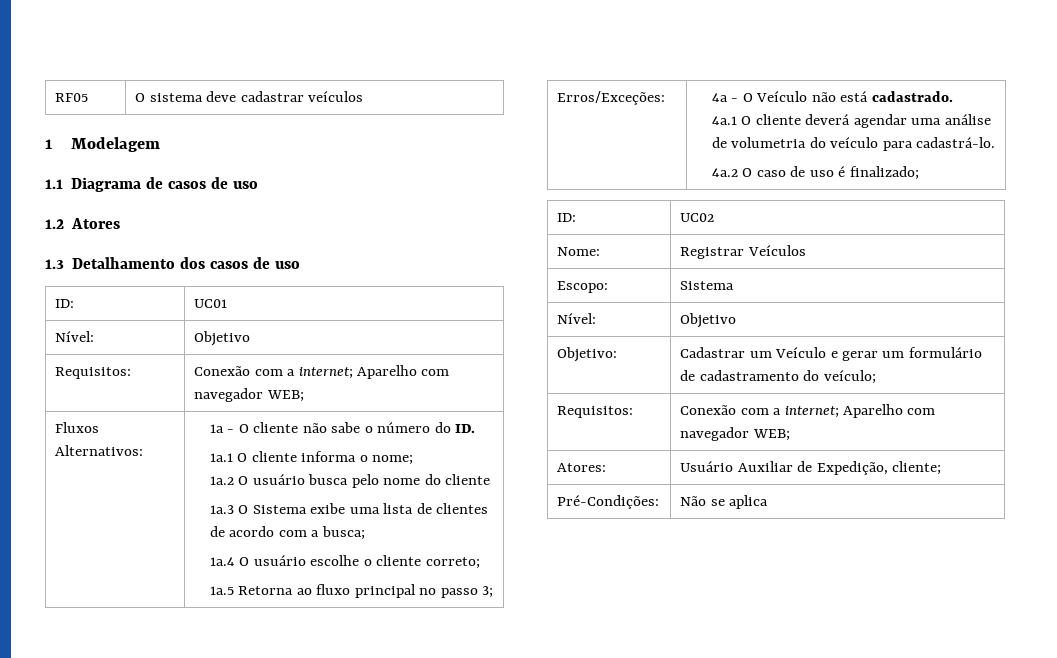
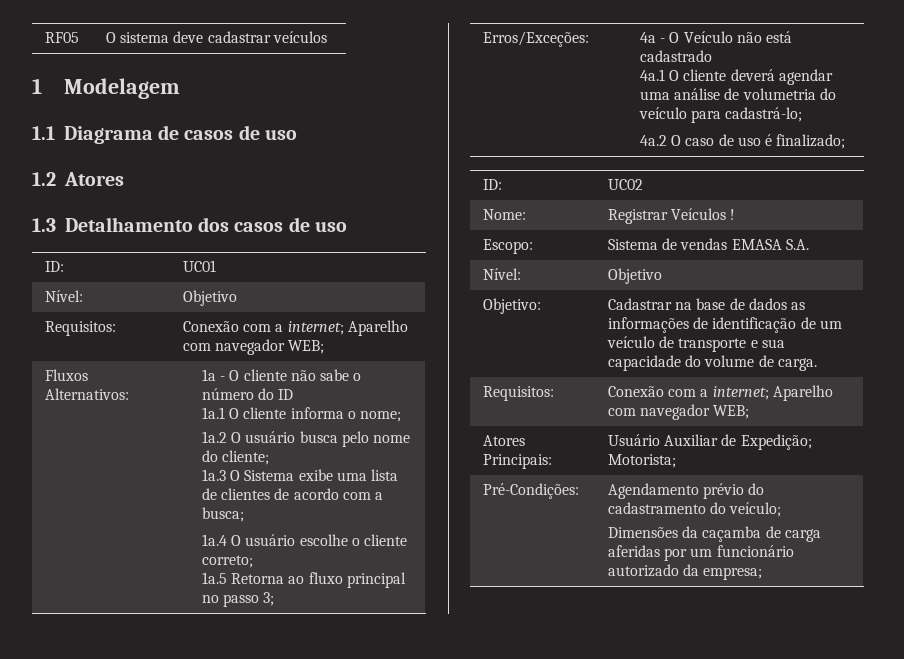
[455,424,476,433] ID. -> [278,389,294,400] ID
[445,474,491,485] cliente -> [222,450,270,465] cliente;
[871,91,953,102] cadastrado. -> [640,50,713,62] cadastrado
[916,137,996,148] cadastrá-lo. -> [725,107,803,122] cadastrá-lo;
(806, 250) none -> [730,209,736,220] !
(735, 285) none -> [662,238,809,250] de vendas EMASA S.A.
[749,347,982,361] [680,370,876,384] [557,406,634,418] [680,404,936,418] [680,427,790,441] [557,463,607,472] um Veículo e gerar um formulário de cadastramento do veículo; // Requisitos: | Conexão com a internet; Aparelho com navegador WEB; // Atores: -> [675,298,805,310] [608,317,842,333] [607,336,785,352] [608,355,817,371] [483,386,555,401] [608,385,833,401] [608,404,750,420] [483,435,526,446] [483,454,553,469] na base de dados as informações de identificação de um veículo de transporte e sua capacidade do volume de carga. // Requisitos: | Conexão com a internet; Aparelho com navegador WEB; // Atores Principais:
[816,461,941,475] Expedição, cliente; -> [740,434,812,450] [608,454,677,468] Expedição; Motorista;
[680,495,769,509] Não se aplica -> [608,483,765,499] [608,502,782,517] [608,526,821,542] [608,545,794,561] [608,564,763,580] Agendamento prévio do cadastramento do veículo; // Dimensões da caçamba de carga aferidas por um funcionário autorizado da empresa;

